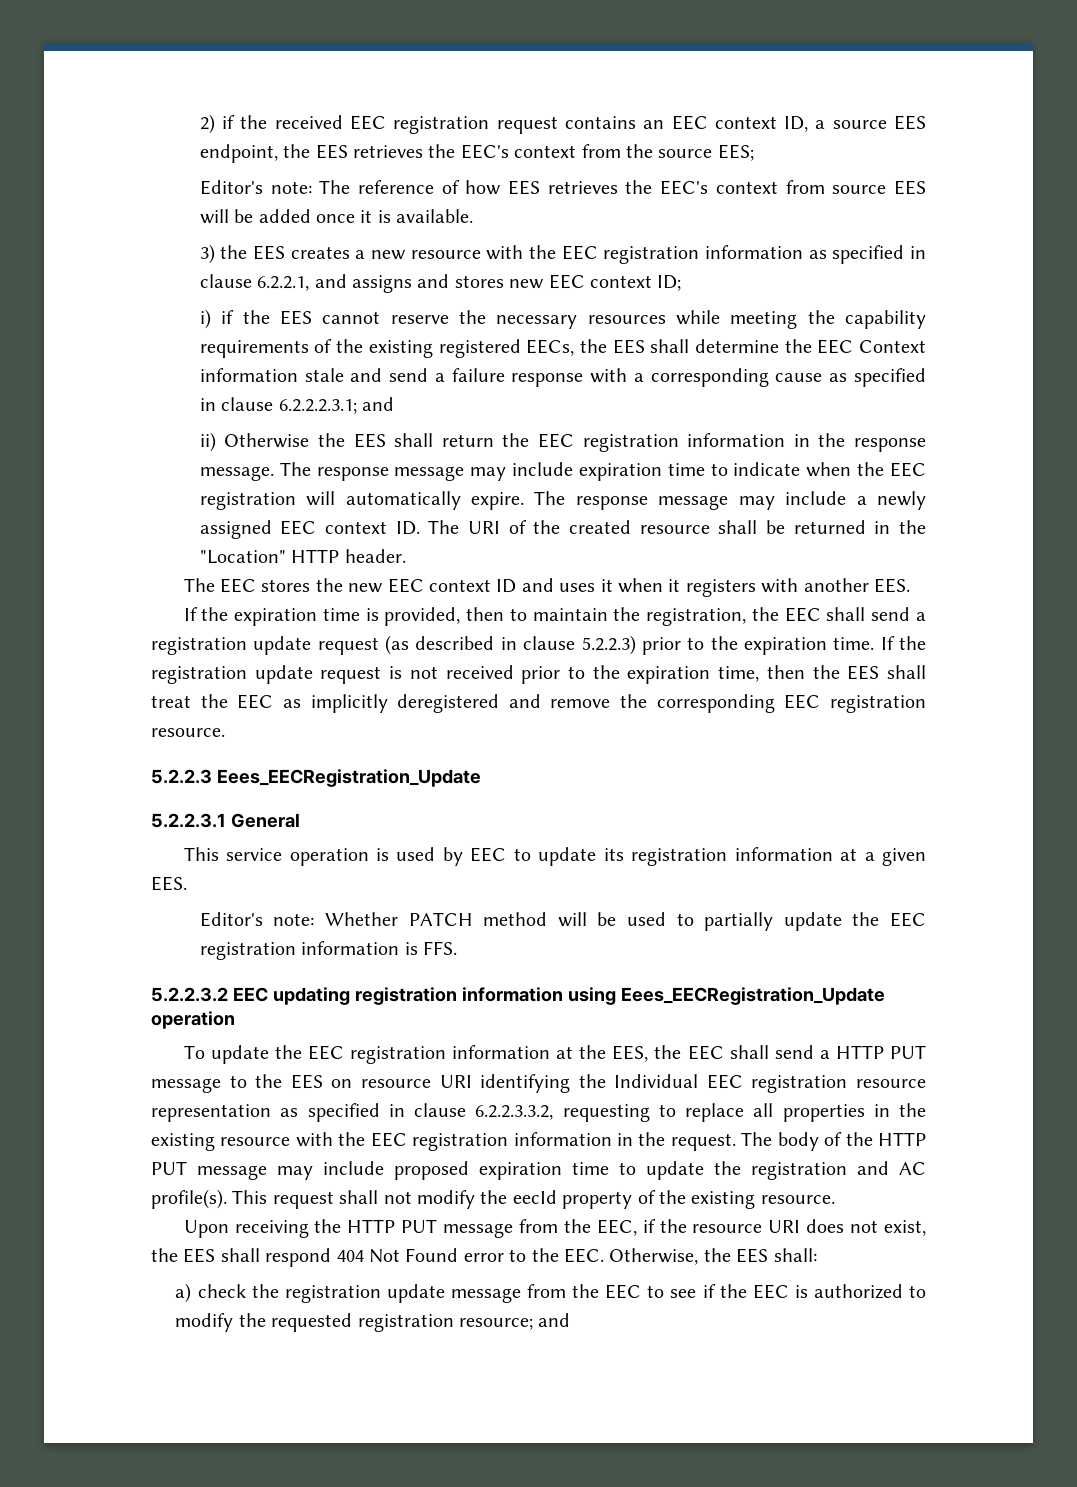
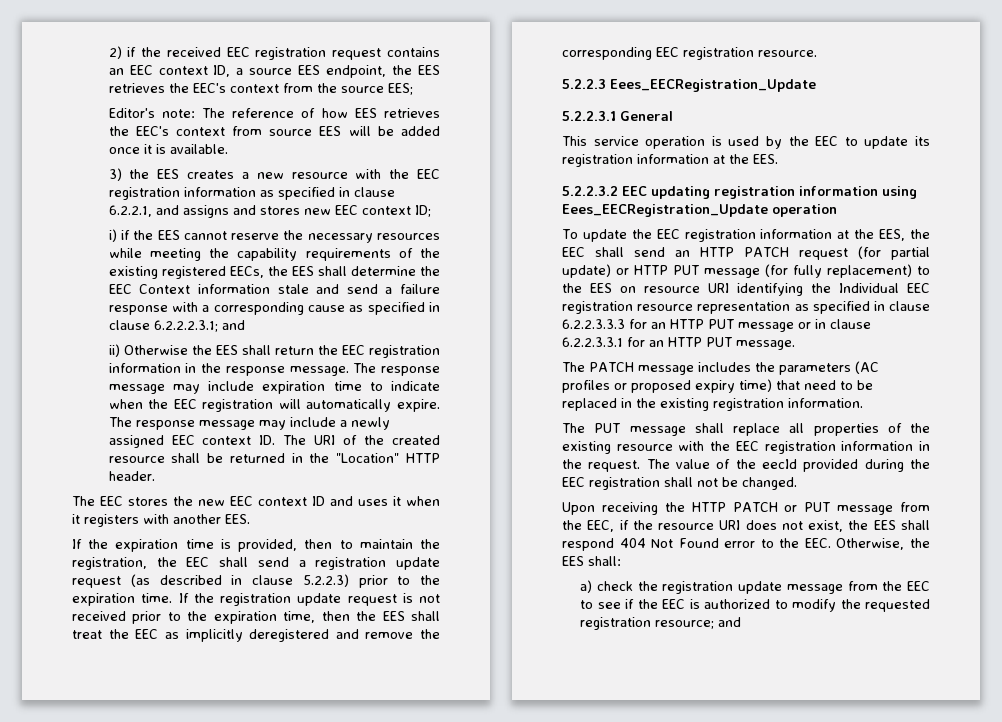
(463, 856) none -> [788,136,809,146] the
[864,848,926,866] [151,876,187,891] [199,912,926,931] [199,941,458,960] a given EES. // Editor's note: Whether PATCH method will be used to partially update the EEC registration information is FFS. -> [729,154,778,164] the EES.
[819,1045,927,1059] [151,1078,221,1093] a HTTP PUT message -> [675,246,930,260] [562,264,912,278] an HTTP PATCH request (for partial update) or HTTP PUT message (for fully replacement)
[475,1104,676,1122] 6.2.2.3.3.2, requesting to -> [562,319,871,332] [562,337,795,350] [562,361,879,375] [562,379,873,393] [562,398,863,411] [562,423,724,436] 6.2.2.3.3.3 for an HTTP PUT message or in clause 6.2.2.3.3.1 for an HTTP PUT message. // The PATCH message includes the parameters (AC profiles or proposed expiry time) that need to be replaced in the existing registration information. // The PUT message shall
[873,1104,890,1117] in -> [887,423,902,433] of
[777,1132,927,1151] [151,1161,926,1180] [151,1189,835,1209] body of the HTTP PUT message may include proposed expiration time to update the registration and AC profile(s). This request shall not modify the eecId property of the existing resource. -> [676,459,930,472] [562,477,797,490] value of the eecId provided during the EEC registration shall not be changed.
(396, 1226) none -> [732,502,798,512] PATCH or

